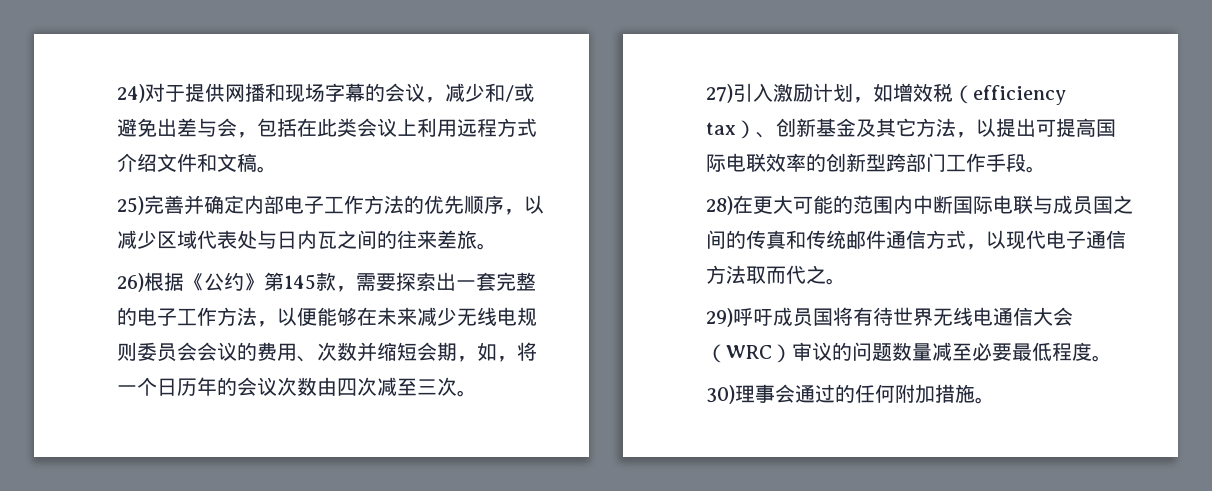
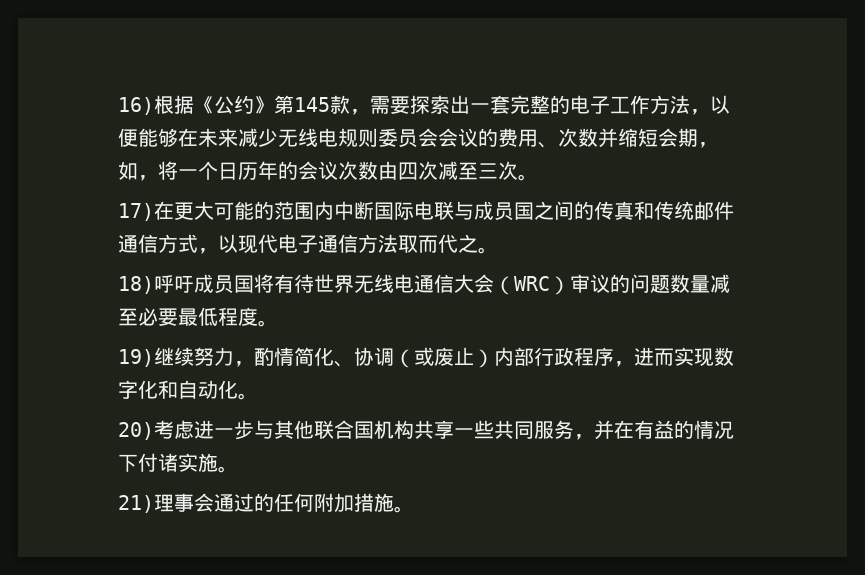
[116,83,534,103] [116,118,537,138] [116,153,277,173] [116,195,544,215] [116,230,497,250] [116,273,144,292] 24)对于提供网播和现场字幕的会议，减少和/或避免出差与会，包括在此类会议上利用远程方式介绍文件和文稿。 // 25)完善并确定内部电子工作方法的优先顺序，以减少区域代表处与日内瓦之间的往来差旅。 // 26) -> [117,97,154,115] 16)
[705,83,1066,105] [705,118,1116,139] [705,153,1046,173] [705,196,733,215] 27)引入激励计划，如增效税（efficiency tax）、创新基金及其它方法，以提出可提高国际电联效率的创新型跨部门工作手段。 // 28) -> [117,203,154,221] 17)
[705,308,733,327] 29) -> [117,276,154,294] 18)
[705,385,735,404] 30) -> [117,347,734,368] [117,380,258,400] [117,420,734,440] [117,453,238,473] [117,495,154,513] 19)继续努力，酌情简化、协调（或废止）内部行政程序，进而实现数字化和自动化。 // 20)考虑进一步与其他联合国机构共享一些共同服务，并在有益的情况下付诸实施。 // 21)

